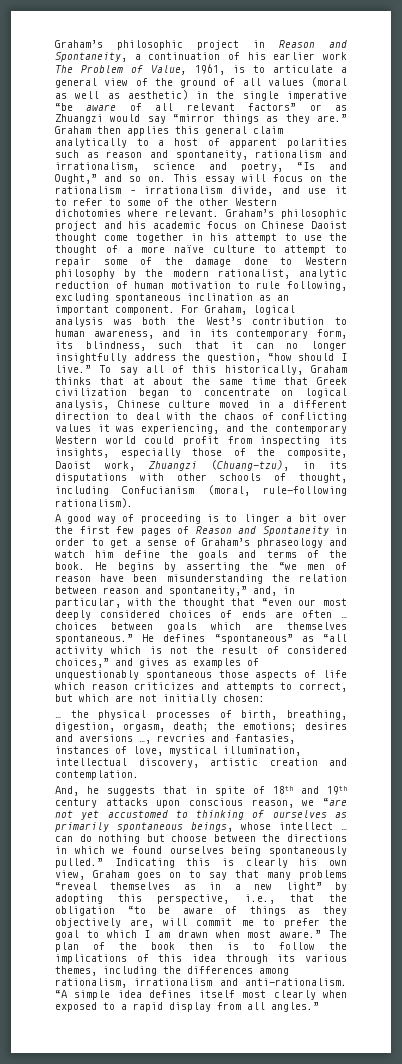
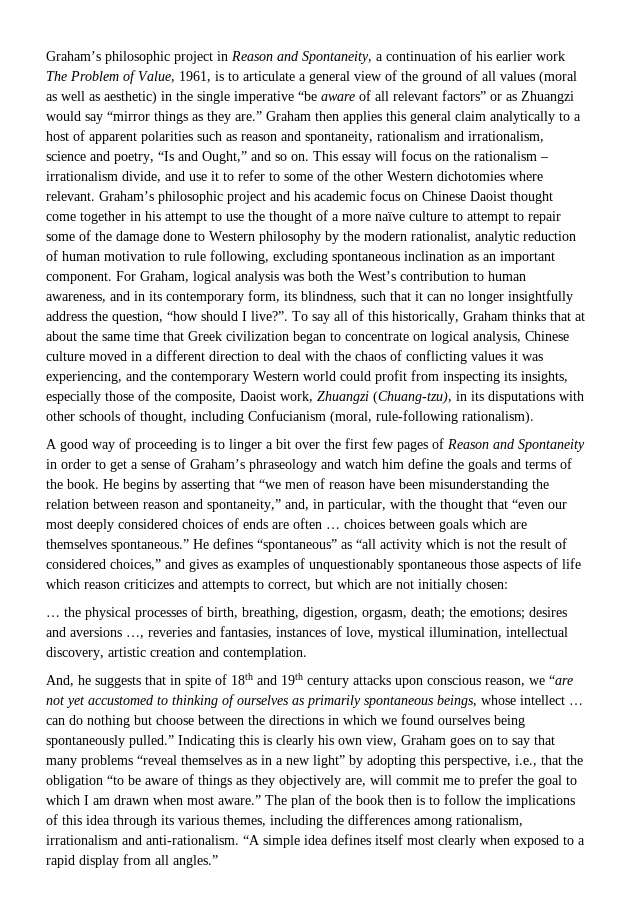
[55,365,91,373] live.” -> [251,311,288,321] live?”.
[250,562,269,570] the -> [234,479,255,489] that
[157,734,205,742] revcries -> [148,627,192,637] reveries

